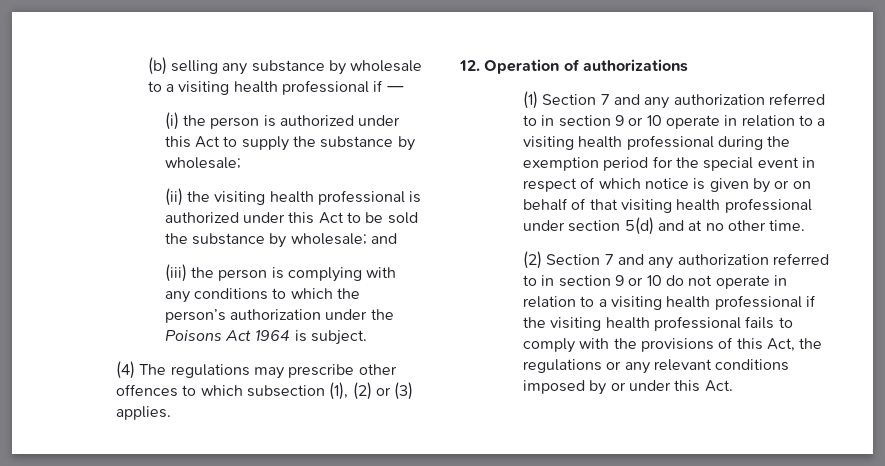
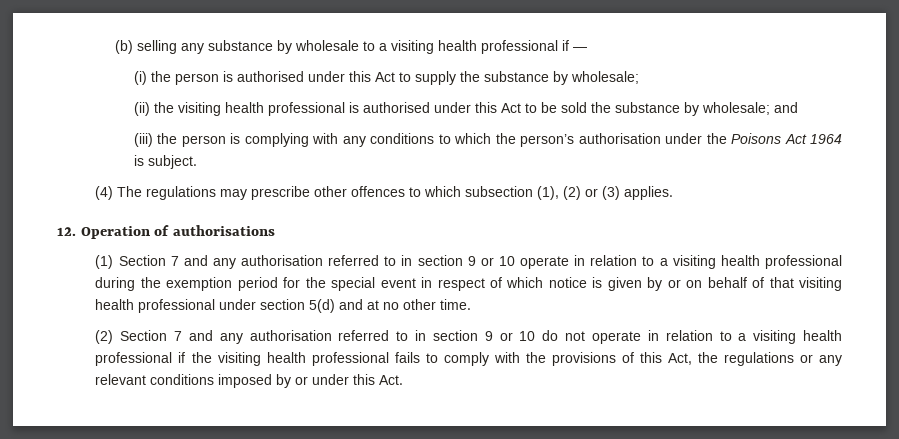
[279,115,354,126] authorized -> [236,71,304,82] authorised
[164,212,239,223] authorized -> [362,102,430,113] authorised
[229,309,321,320] authorization -> [578,133,661,144] authorisation
[582,59,688,72] authorizations -> [172,225,275,236] authorisations
[673,94,765,105] authorization -> [241,255,324,266] authorisation
[677,254,769,265] authorization -> [249,330,332,341] authorisation

